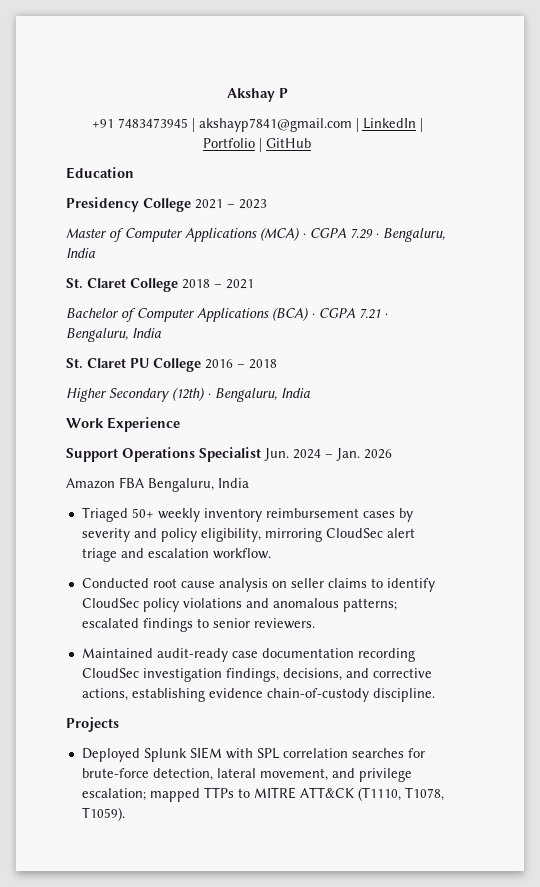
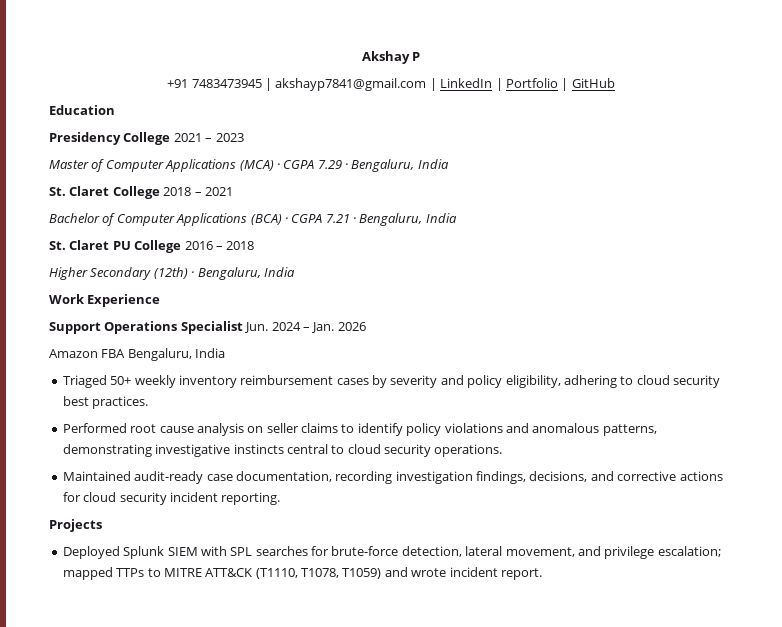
[264,528,415,542] [81,548,271,562] [81,578,149,588] mirroring CloudSec alert triage and escalation workflow. // Conducted -> [563,375,720,388] [62,396,149,409] [62,423,127,433] adhering to cloud security best practices. // Performed
[81,598,139,608] CloudSec -> (403, 429) none
[342,598,397,612] [81,618,315,632] patterns; escalated findings to senior reviewers. -> [602,424,657,436] [62,444,503,457] patterns, demonstrating investigative instincts central to cloud security operations.
[261,648,415,662] [81,668,139,678] documentation recording CloudSec -> [235,471,393,484] documentation, recording
[81,688,435,702] actions, establishing evidence chain-of-custody discipline. -> [679,471,723,481] [62,492,281,505] actions for cloud security incident reporting.
[282,748,348,758] correlation -> (253, 551) none
[81,807,125,821] T1059). -> [342,567,542,580] T1059) and wrote incident report.

